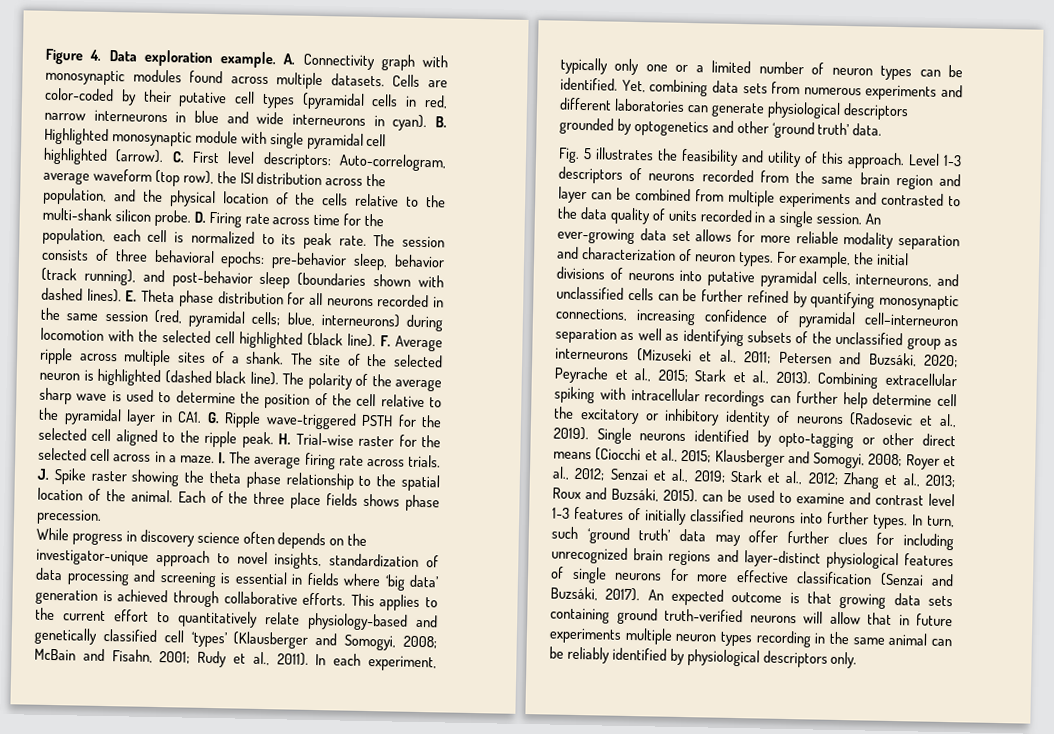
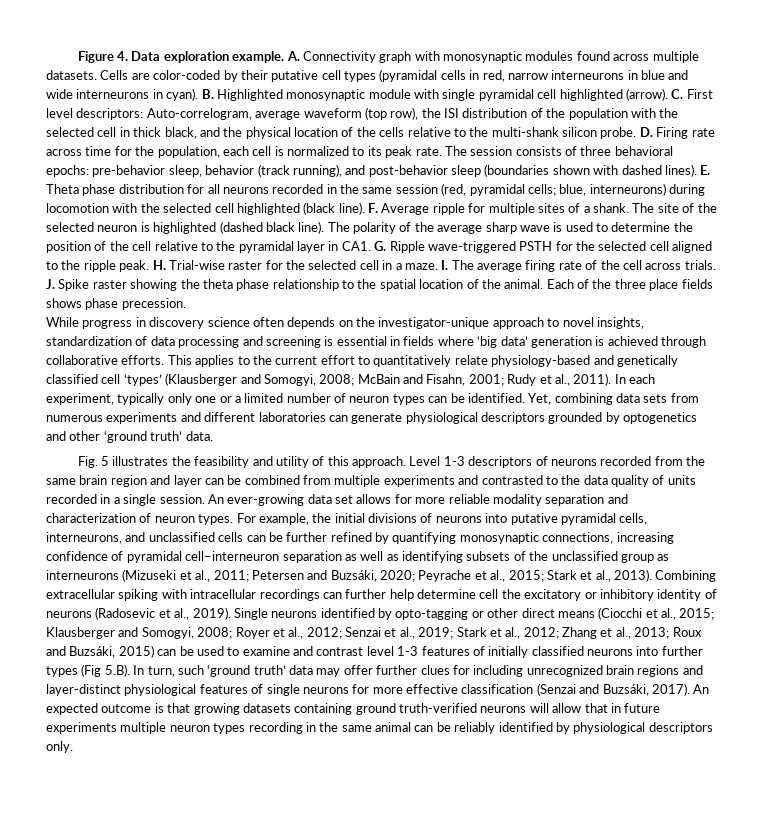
[325,173,387,187] [43,187,107,205] across the population, -> [530,108,679,120] [46,127,197,139] of the population with the selected cell in thick black,
[79,353,118,362] across -> [468,203,486,213] for
[113,454,152,462] across -> (379, 265) none
(364, 460) none -> [585,260,642,270] of the cell
[663,488,699,503] 2015). -> [118,645,154,658] 2015)
[871,514,908,530] types. -> [46,664,130,677] types (Fig 5.B).
[893,593,953,607] data sets -> [242,703,291,713] datasets

